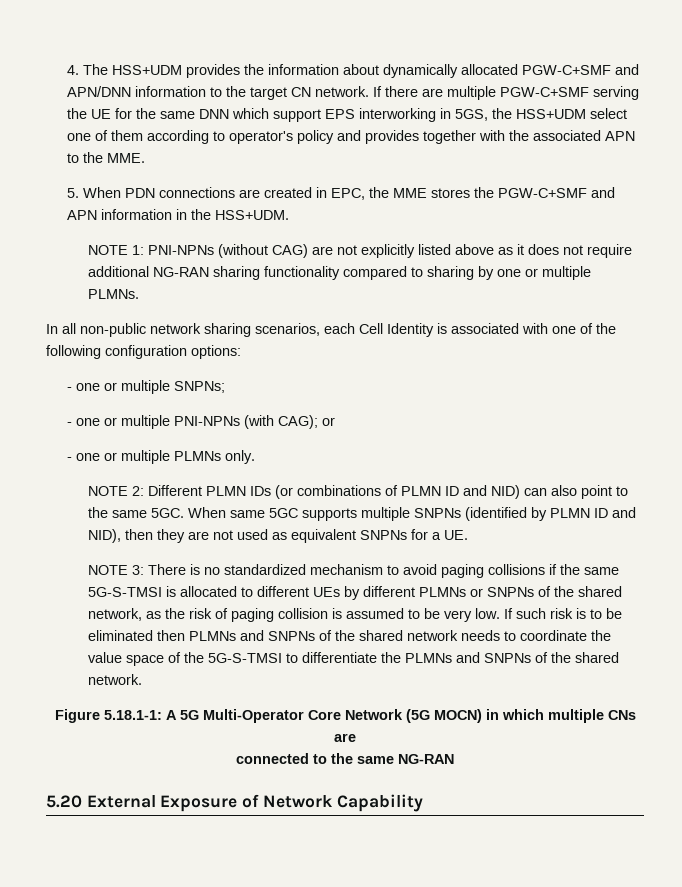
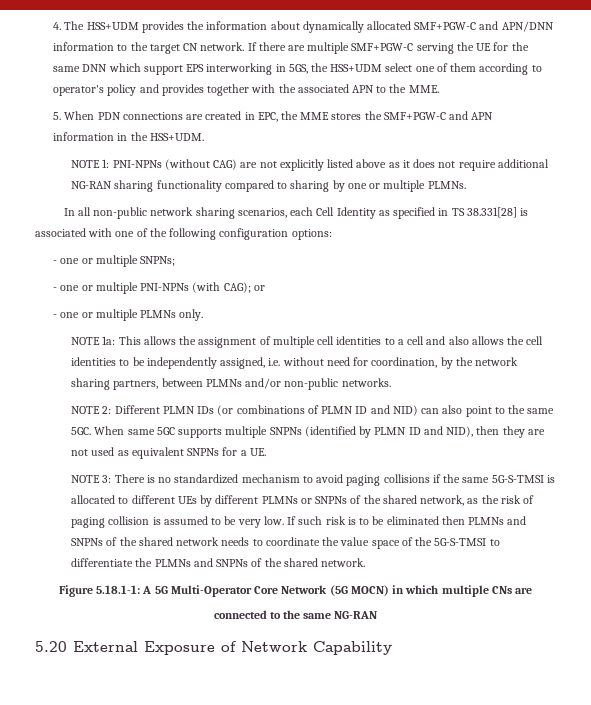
[522,65,612,75] PGW-C+SMF -> [414,22,477,30] SMF+PGW-C
[500,87,590,97] PGW-C+SMF -> [351,43,414,51] SMF+PGW-C
[498,188,588,198] PGW-C+SMF -> [383,112,446,120] SMF+PGW-C
(434, 330) none -> [378,207,517,219] as specified in TS 38.331[28]
(256, 457) none -> [71,336,544,348] [71,357,519,369] [71,378,391,390] // NOTE 1a: This allows the assignment of multiple cell identities to a cell and also allows the cell identities to be independently assigned, i.e. without need for coordination, by the network sharing partners, between PLMNs and/or non-public networks.

